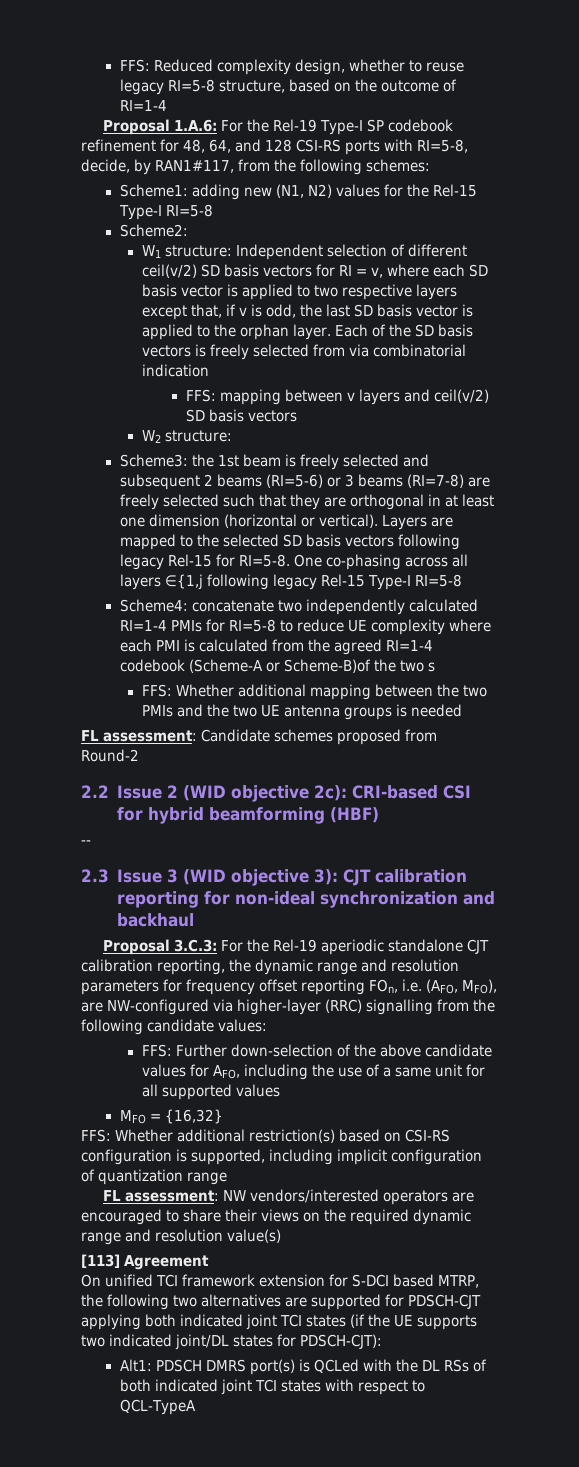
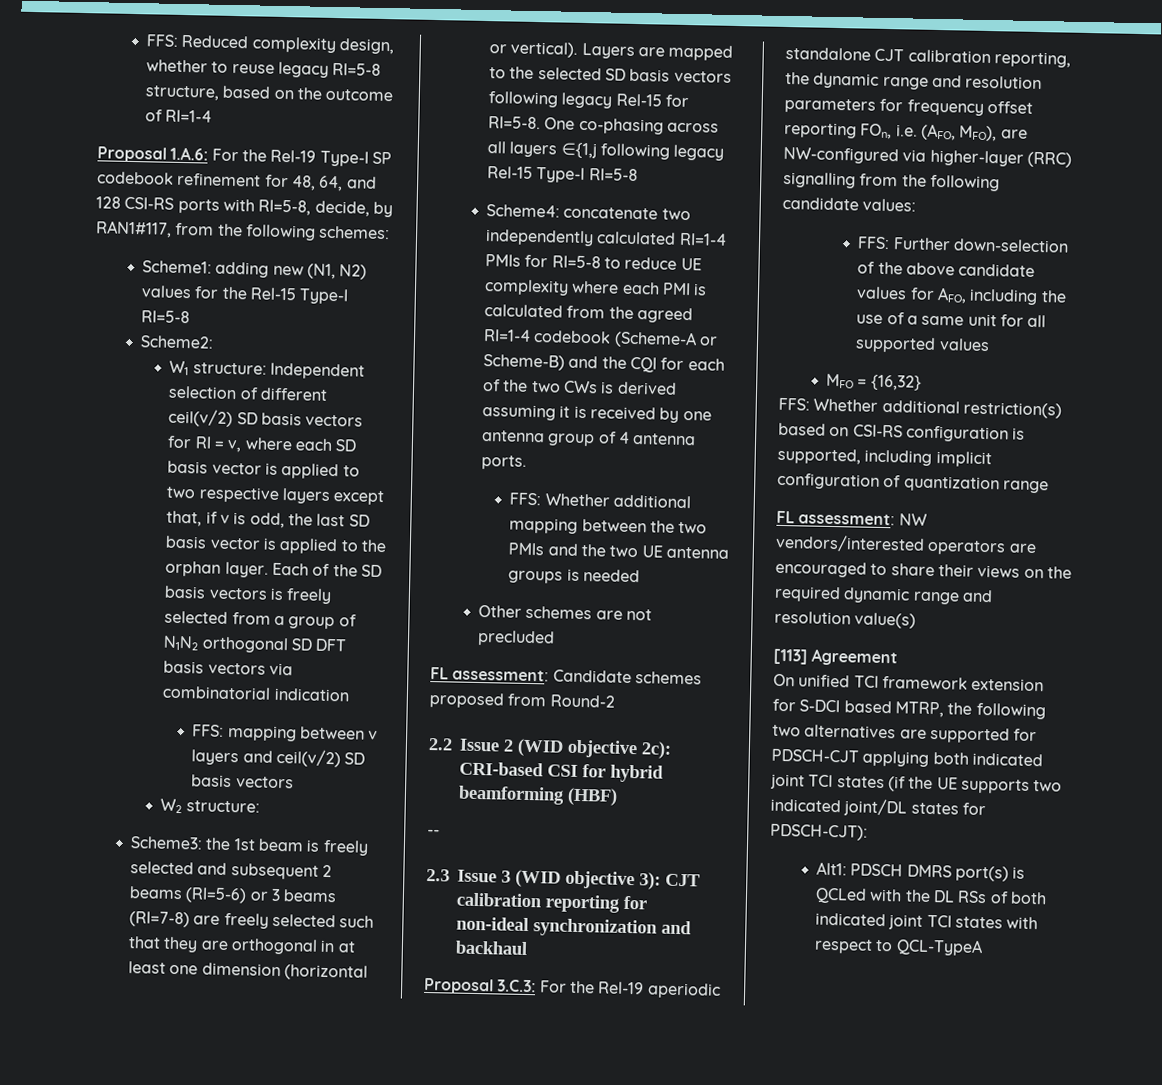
(345, 350) none -> [273,614,357,630] [163,635,348,654] [163,660,266,675] a group of N1N2 orthogonal SD DFT basis vectors
[283,659,435,673] Scheme-B)of the two s -> [482,354,725,373] [481,379,677,395] [481,403,712,423] [480,429,697,447] [480,454,527,470] Scheme-B) and the CQI for each of the two CWs is derived assuming it is received by one antenna group of 4 antenna ports.
(463, 710) none -> [477,604,652,621] [476,629,555,647] // Other schemes are not precluded

